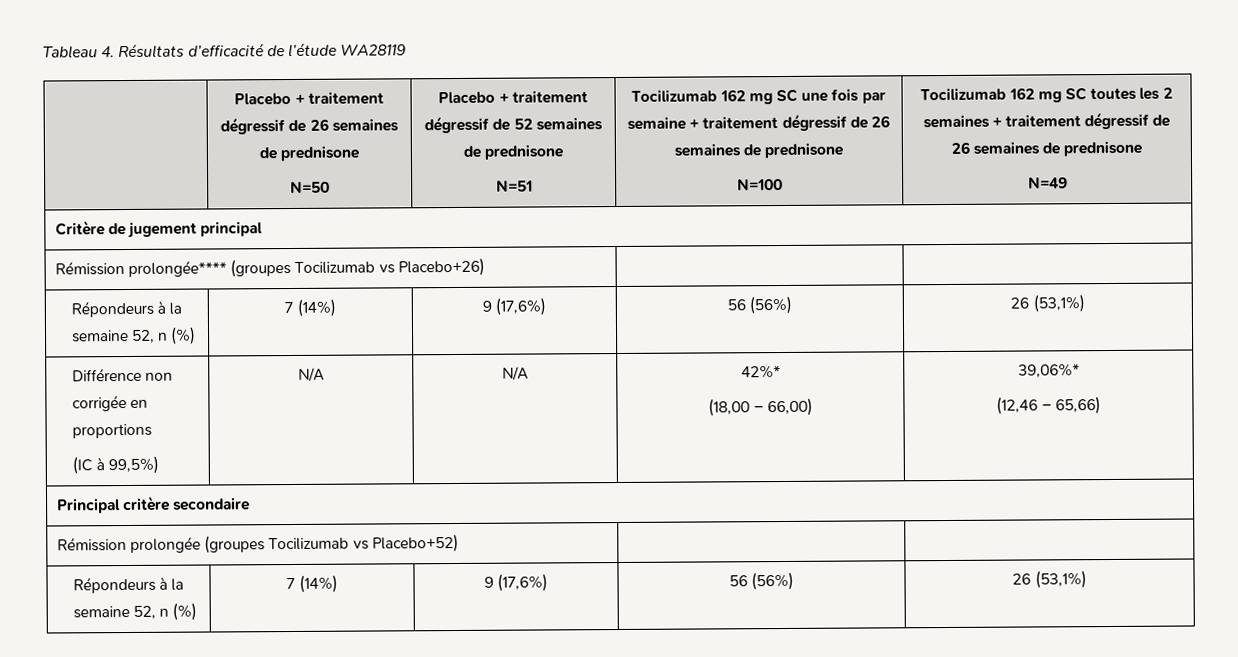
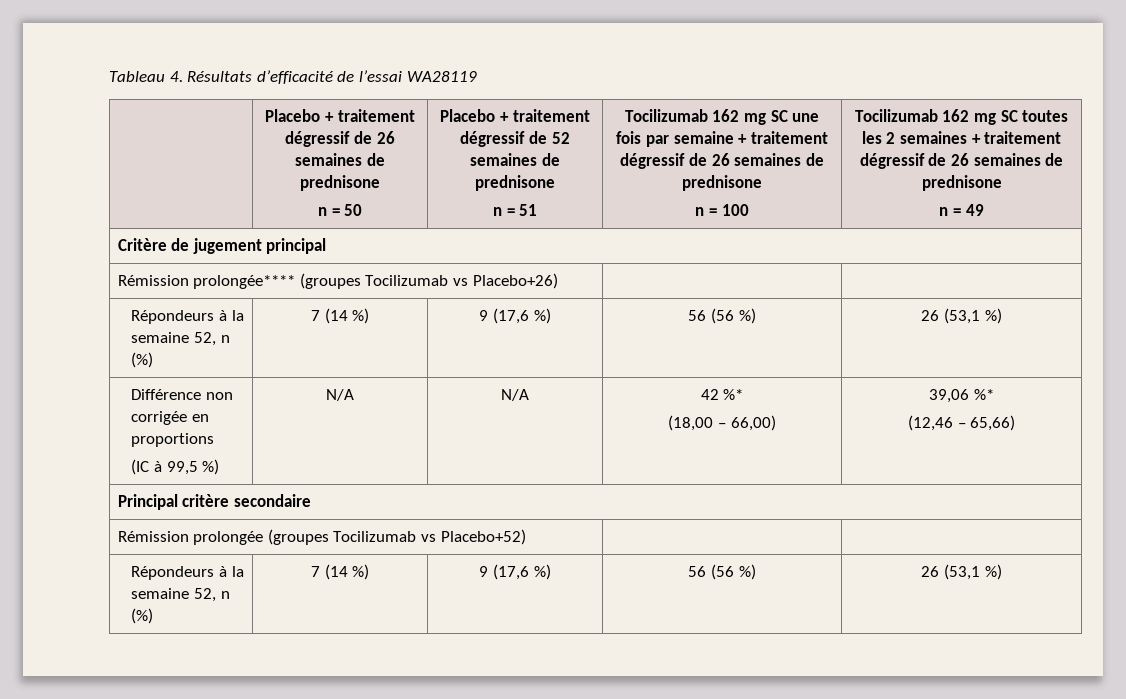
[287,42,337,58] l’étude -> [358,70,402,82] l’essai
[290,181,330,194] N=50 -> [317,204,363,216] n = 50
[495,180,533,192] N=51 -> [492,204,538,216] n = 51
[736,179,783,191] N=100 -> [695,204,749,216] n = 100
[1027,177,1068,189] N=49 -> [939,204,984,216] n = 49
[296,298,336,317] [481,297,547,316] [726,295,793,315] [1010,294,1085,313] (14%) | 9 (17,6%) | 56 (56%) | 26 (53,1%) -> [324,308,370,324] [479,308,551,324] [688,308,756,324] [921,308,1002,324] (14 %) | 9 (17,6 %) | 56 (56 %) | 26 (53,1 %)
[107,455,159,475] 99,5%) -> [166,459,220,475] 99,5 %)
[740,365,781,379] 42%* -> [700,389,744,400] 42 %*
[1017,363,1080,378] 39,06%* -> [929,389,994,403] 39,06 %*
[298,574,338,593] [483,573,549,592] [728,571,795,591] [1012,570,1087,589] (14%) | 9 (17,6%) | 56 (56%) | 26 (53,1%) -> [324,564,370,580] [479,564,551,580] [688,564,756,580] [921,564,1002,580] (14 %) | 9 (17,6 %) | 56 (56 %) | 26 (53,1 %)

